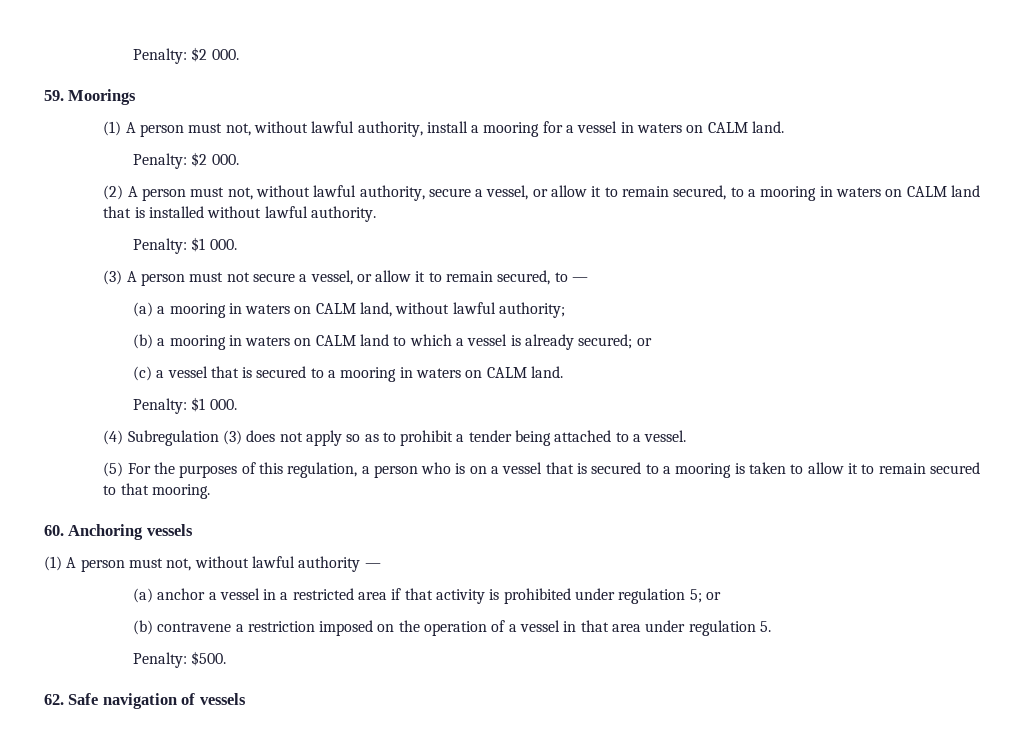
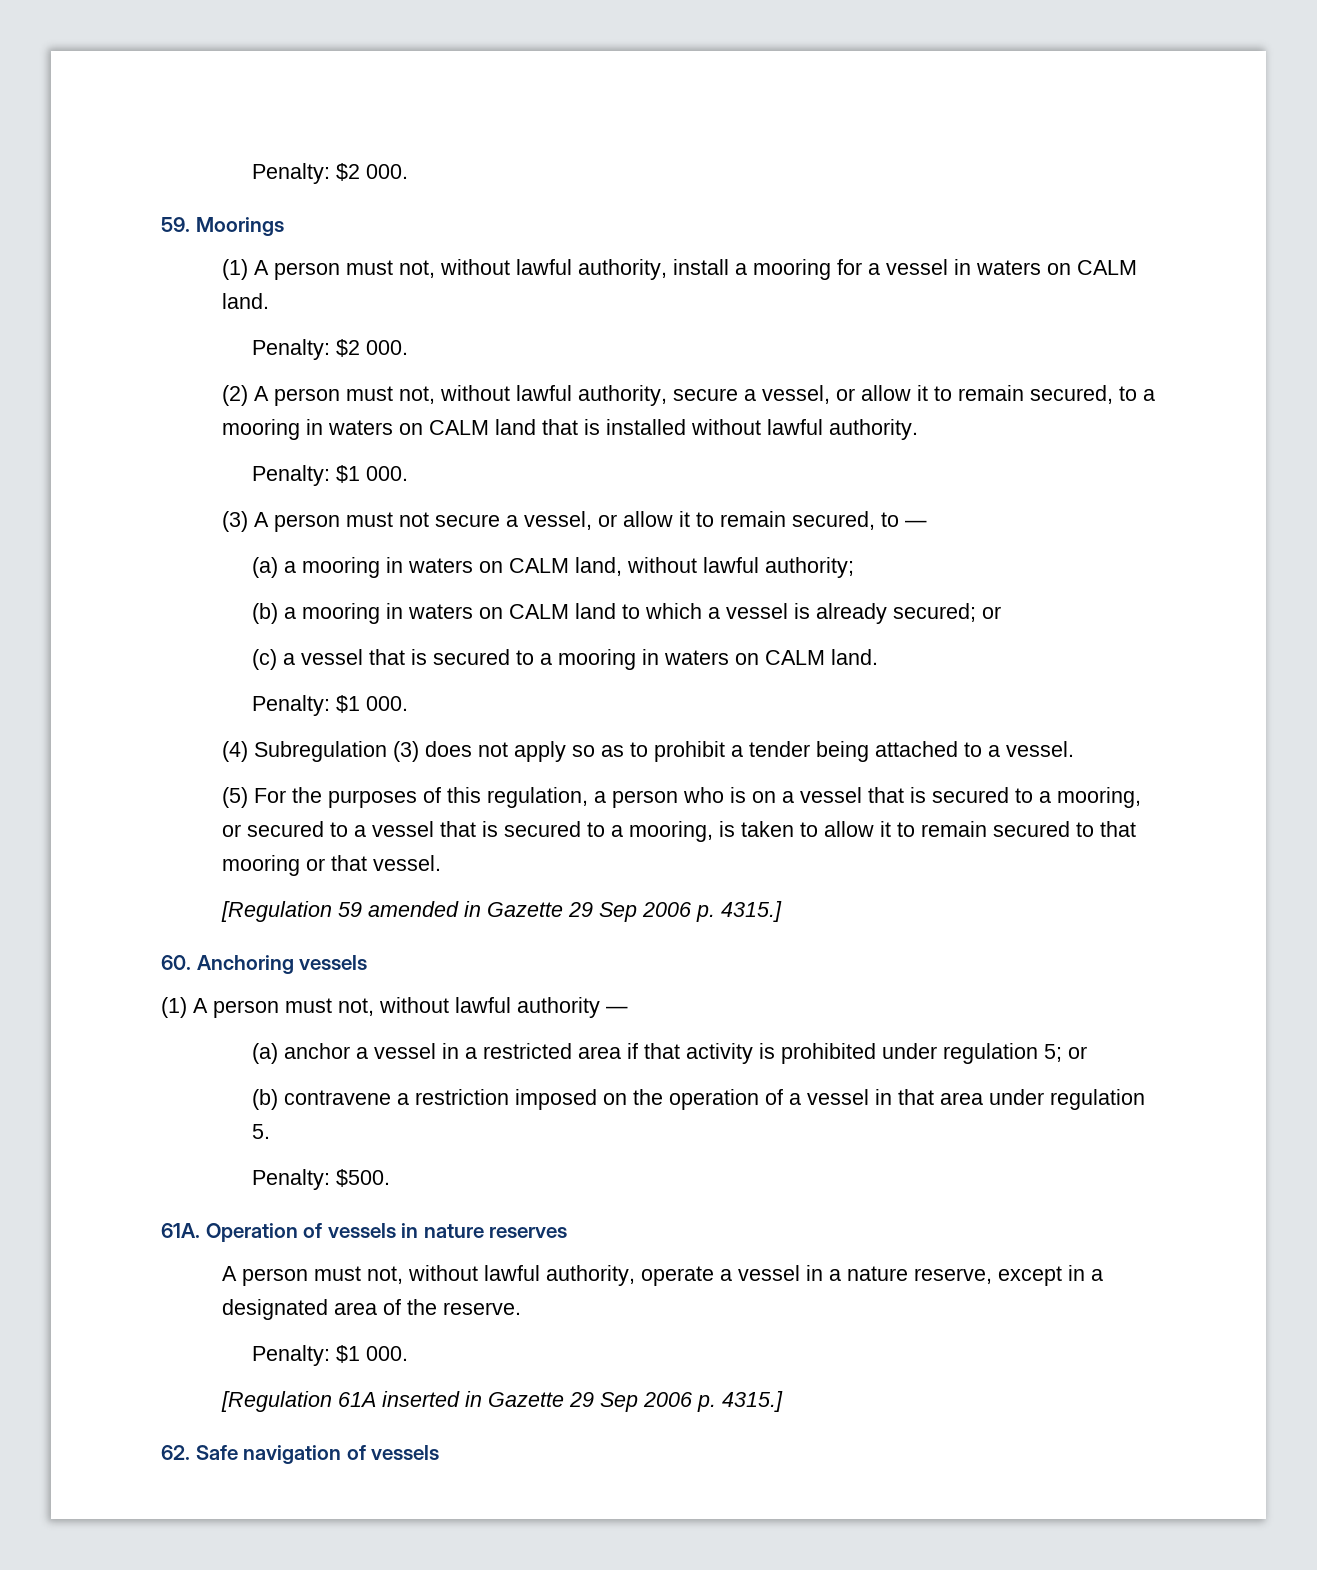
[675,463,732,478] mooring -> [1056,787,1141,808] [221,821,713,842] mooring, or secured to a vessel that is secured to a mooring,
[151,484,210,499] mooring. -> [221,855,441,876] [220,901,782,922] mooring or that vessel. // [Regulation 59 amended in Gazette 29 Sep 2006 p. 4315.]
(227, 658) none -> [161,1223,568,1242] [221,1265,1103,1286] [221,1299,521,1320] [251,1345,408,1366] [220,1391,783,1412] // 61A. Operation of vessels in nature reserves // A person must not, without lawful authority, operate a vessel in a nature reserve, except in a designated area of the reserve. // Penalty: $1 000. // [Regulation 61A inserted in Gazette 29 Sep 2006 p. 4315.]

